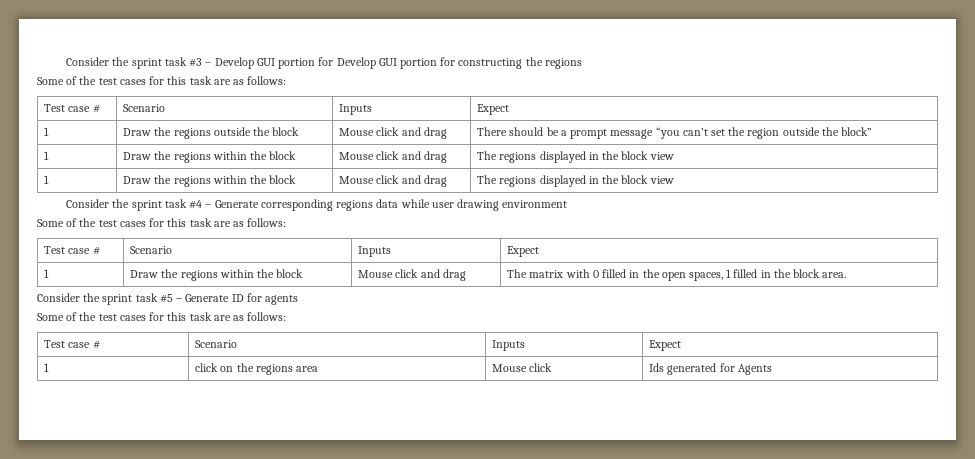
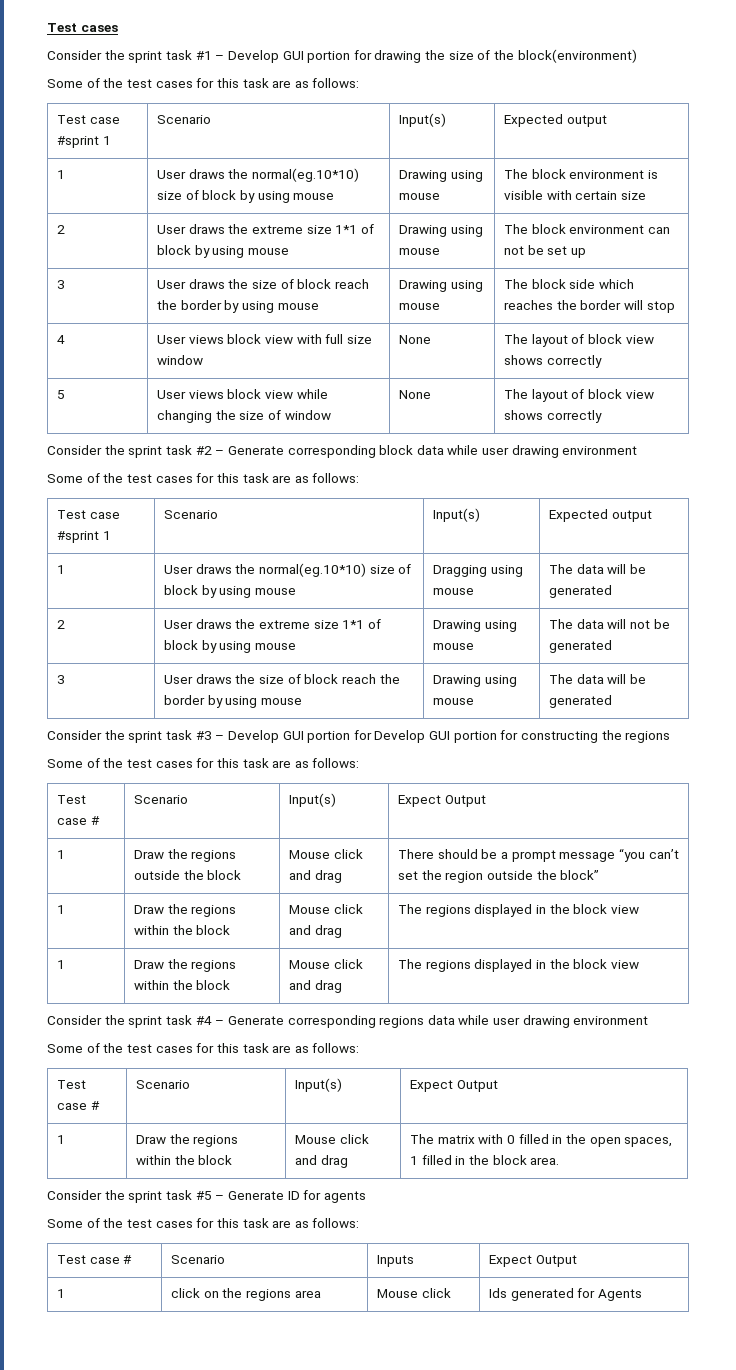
(66, 61) none -> [47,23,118,32] [47,49,637,63] [47,78,360,88] [57,115,120,124] [57,136,111,148] [157,115,212,124] [399,113,447,127] [504,114,607,127] [57,170,66,179] [157,168,360,182] [157,190,335,203] [399,170,483,182] [399,193,441,200] [504,169,659,179] [504,190,647,200] [57,225,66,234] [157,224,375,234] [157,245,290,258] [399,225,483,237] [399,248,441,255] [504,224,671,234] [504,245,587,258] [57,280,66,289] [157,279,370,289] [157,300,319,313] [399,280,483,292] [399,303,441,310] [504,279,635,289] [504,300,675,313] [57,335,66,344] [157,334,373,344] [157,355,204,365] [399,335,432,344] [504,334,654,347] [504,355,602,368] [57,390,66,399] [157,389,328,399] [157,410,331,423] [399,390,432,399] [504,389,654,402] [504,410,602,423] [47,445,638,458] [47,473,360,483] [57,510,120,519] [57,531,111,543] [164,510,219,519] [433,508,481,522] [549,509,652,522] [57,565,66,574] [164,563,412,577] [164,585,297,598] [433,565,523,577] [433,588,475,595] [549,564,647,574] [549,585,613,598] [57,620,66,629] [164,619,382,629] [164,640,297,653] [433,620,517,632] [433,643,475,650] [549,619,670,629] [549,640,613,653] [57,675,66,684] [164,674,400,684] [164,695,303,708] [433,675,517,687] [433,698,475,705] [549,674,647,684] [549,695,613,708] Test cases // Consider the sprint task #1 – Develop GUI portion for drawing the size of the block(environment) // Some of the test cases for this task are as follows: // Test case #sprint 1 | Scenario | Input(s) | Expected output // 1 | User draws the normal(eg.10*10) size of block by using mouse | Drawing using mouse | The block environment is visible with certain size // 2 | User draws the extreme size 1*1 of block by using mouse | Drawing using mouse | The block environment can not be set up // 3 | User draws the size of block reach the border by using mouse | Drawing using mouse | The block side which reaches the border will stop // 4 | User views block view with full size window | None | The layout of block view shows correctly // 5 | User views block view while changing the size of window | None | The layout of block view shows correctly // Consider the sprint task #2 – Generate corresponding block data while user drawing environment // Some of the test cases for this task are as follows: // Test case #sprint 1 | Scenario | Input(s) | Expected output // 1 | User draws the normal(eg.10*10) size of block by using mouse | Dragging using mouse | The data will be generated // 2 | User draws the extreme size 1*1 of block by using mouse | Drawing using mouse | The data will not be generated // 3 | User draws the size of block reach the border by using mouse | Drawing using mouse | The data will be generated //
[339,104,373,115] [477,104,510,115] Inputs | Expect -> [289,793,337,807] [398,795,486,807] Input(s) | Expect Output
[358,246,392,257] [507,246,540,257] Inputs | Expect -> [295,1078,343,1092] [410,1080,498,1092] Input(s) | Expect Output
(682, 345) none -> [535,1255,577,1267] Output

